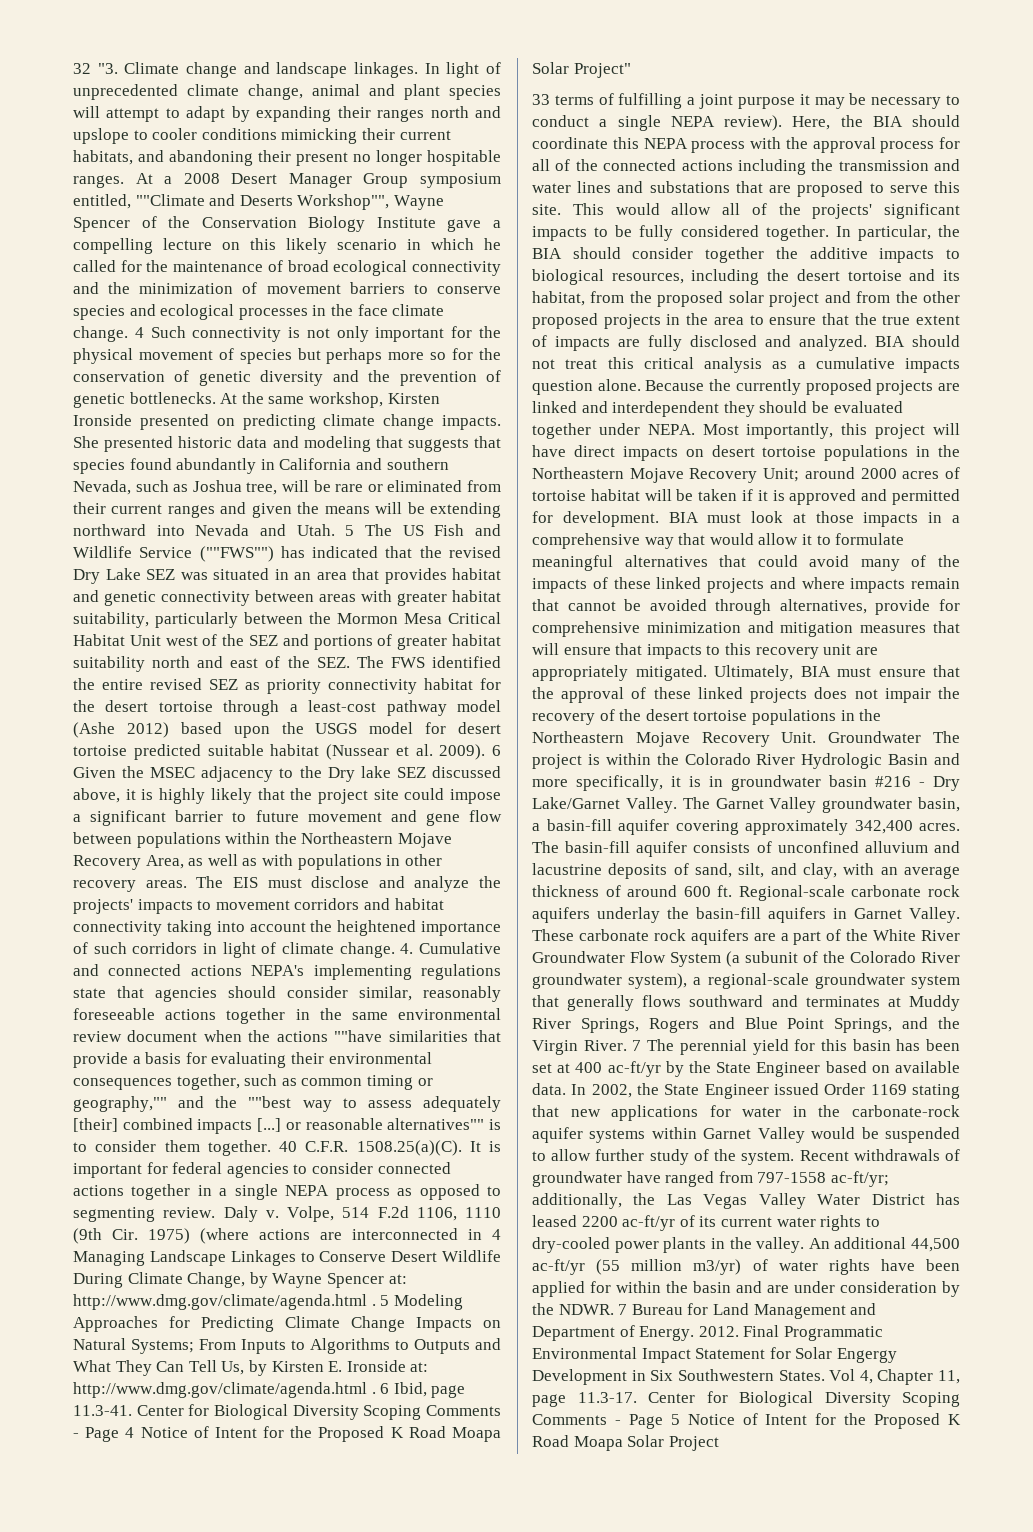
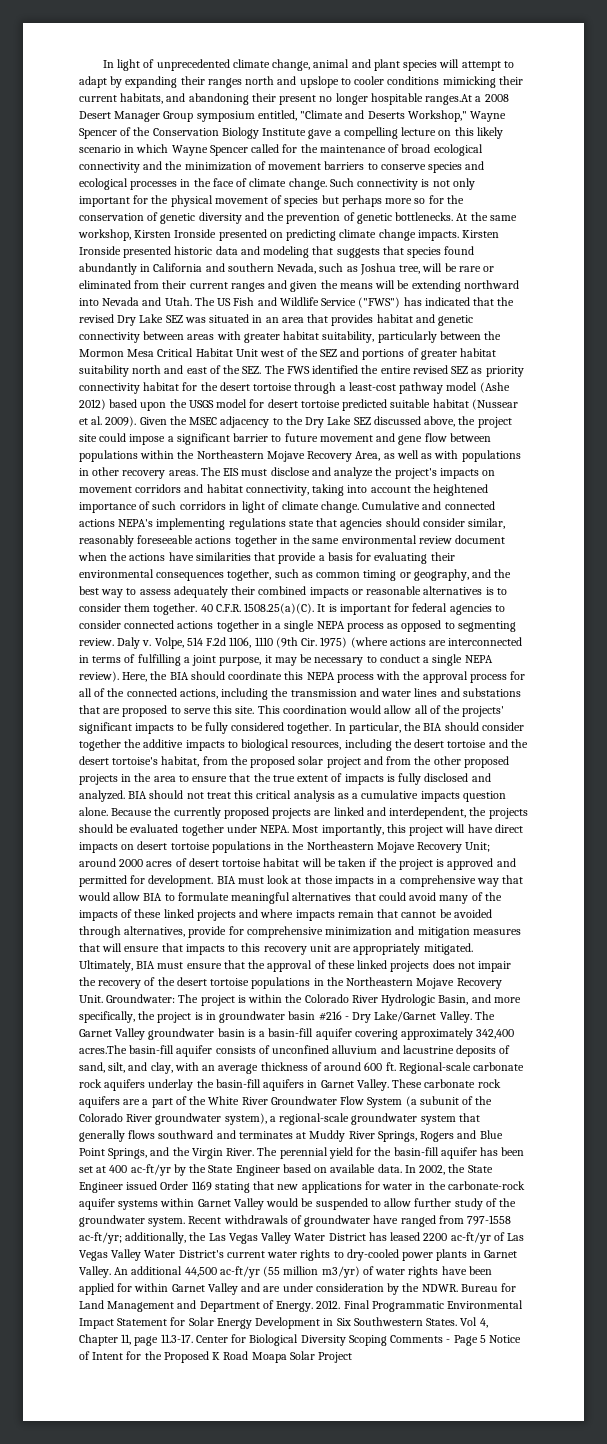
[73,62,418,78] 32 "3. Climate change and landscape linkages. -> (103, 64) none
[73,173,153,188] ranges. At -> [425,94,473,105] ranges.At
[135,194,205,206] ""Climate -> [300,110,344,119] "Climate
[297,194,390,210] Workshop"", -> [407,110,467,122] Workshop,"
[484,238,501,250] he -> [171,145,248,156] Wayne Spencer
[392,304,445,316] [73,326,144,342] climate change. 4 -> [236,178,327,190] of climate change.
[73,436,99,448] She -> [462,230,500,238] [79,246,121,255] Kirsten Ironside
[345,525,355,536] 5 -> (192, 301) none
[199,546,274,562] (""FWS"") -> [358,297,401,308] ("FWS")
[492,745,501,756] 6 -> (137, 421) none
[360,766,391,778] lake -> [327,416,352,425] Lake
[125,788,285,804] it is highly likely that -> (456, 421) none
[73,899,212,914] projects' impacts to -> [394,468,496,479] project's impacts on
[73,921,162,936] connectivity -> [245,485,309,496] connectivity,
[400,943,414,954] 4. -> (359, 507) none
[334,1030,383,1042] ""have -> [168,552,194,561] have
[73,1096,292,1112] geography,"" and the ""best -> [413,569,512,581] [79,586,99,595] geography, and the best
[73,1118,118,1132] [their] -> [231,586,256,595] their
[257,1118,282,1132] [...] -> (349, 592) none
[387,1118,485,1130] alternatives"" -> [423,586,483,595] alternatives
[492,1229,501,1240] [73,1250,501,1266] [73,1272,407,1288] [73,1294,463,1310] [73,1316,501,1332] [73,1338,501,1354] [73,1360,429,1376] [73,1382,466,1398] [73,1404,501,1420] [73,1426,502,1442] [532,62,631,78] [532,94,550,105] 4 Managing Landscape Linkages to Conserve Desert Wildlife During Climate Change, by Wayne Spencer at: http://www.dmg.gov/climate/agenda.html . 5 Modeling Approaches for Predicting Climate Change Impacts on Natural Systems; From Inputs to Algorithms to Outputs and What They Can Tell Us, by Kirsten E. Ironside at: http://www.dmg.gov/climate/agenda.html . 6 Ibid, page 11.3-41. Center for Biological Diversity Scoping Comments - Page 4 Notice of Intent for the Proposed K Road Moapa Solar Project" // 33 -> (89, 659) none
[737,97,795,109] purpose -> [219,657,262,666] purpose,
[681,160,733,171] actions -> [179,689,218,699] actions,
(604, 209) none -> [282,705,347,714] coordination
[943,270,960,281] its -> [510,739,528,748] [79,756,159,765] the desert tortoise's
[618,339,640,347] are -> [386,774,395,782] is
[612,401,755,417] interdependent they -> [389,807,528,819] interdependent, the projects
(960, 473) none -> [188,858,219,867] desert
[757,490,768,501] it -> [379,858,433,870] the project
[801,534,812,545] it -> [143,893,163,901] BIA
[828,731,922,743] Groundwater -> [106,994,176,1003] Groundwater:
[888,754,929,765] Basin -> [438,995,469,1005] Basin,
[671,776,681,787] it -> [138,1011,192,1023] the project
[918,797,960,812] basin, -> [217,1028,256,1037] basin is
[919,823,960,831] [532,841,559,853] acres. The -> [79,1045,127,1054] acres.The
[632,1040,642,1051] 7 -> (255, 1152) none
[820,1039,891,1051] this basin -> [374,1147,477,1159] the basin-fill aquifer
(737, 1155) none -> [79,1215,145,1227] groundwater
[699,1216,717,1227] its -> [507,1233,525,1241] [79,1249,224,1261] Las Vegas Valley Water District's
[729,1237,805,1253] the valley. -> [483,1250,517,1258] [79,1266,111,1278] Garnet Valley.
[666,1281,731,1293] the basin -> [171,1283,238,1295] Garnet Valley
[618,1304,628,1315] 7 -> (458, 1288) none
[836,1348,897,1363] Engergy -> [216,1318,252,1329] Energy

